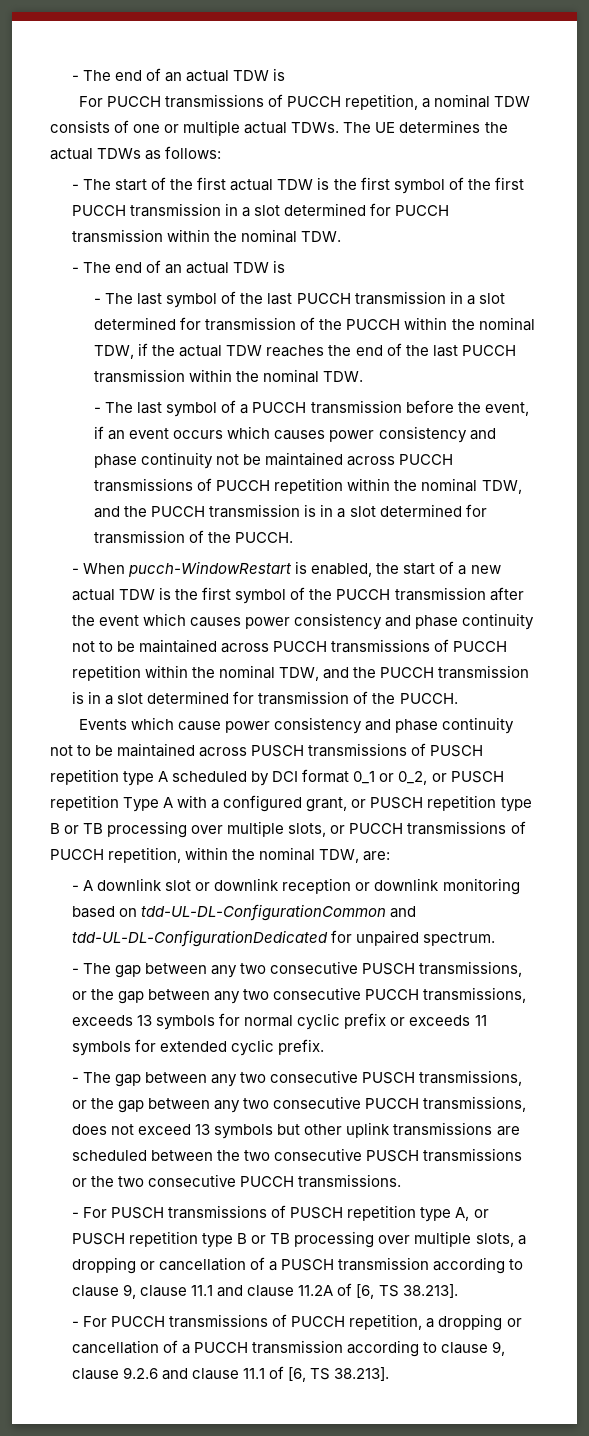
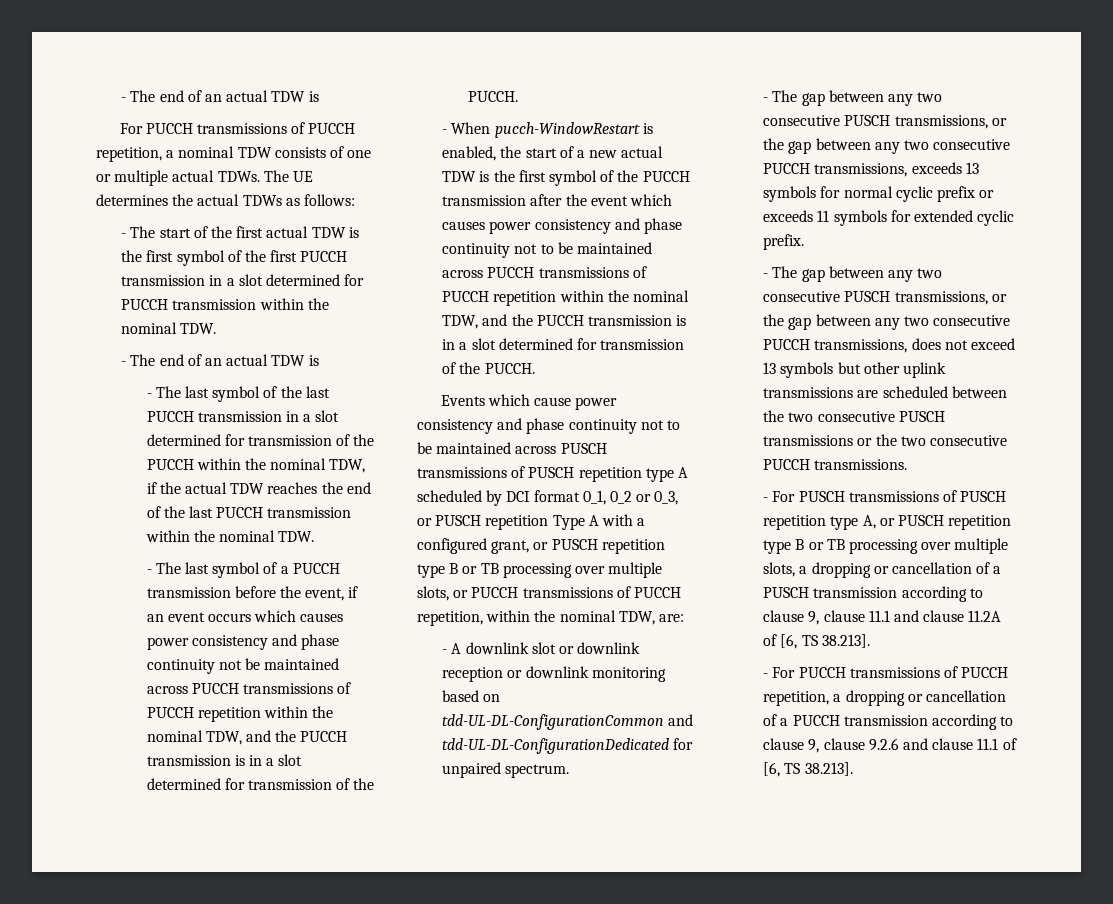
[353,771,428,785] 0_1 or 0_2, -> [582,490,679,505] 0_1, 0_2 or 0_3,

